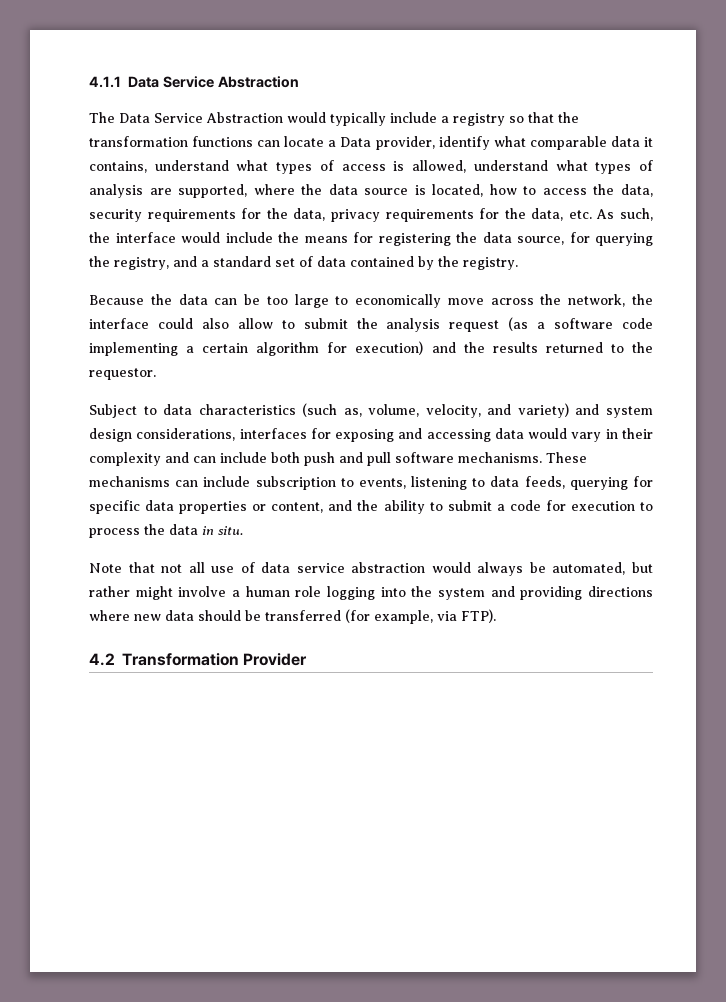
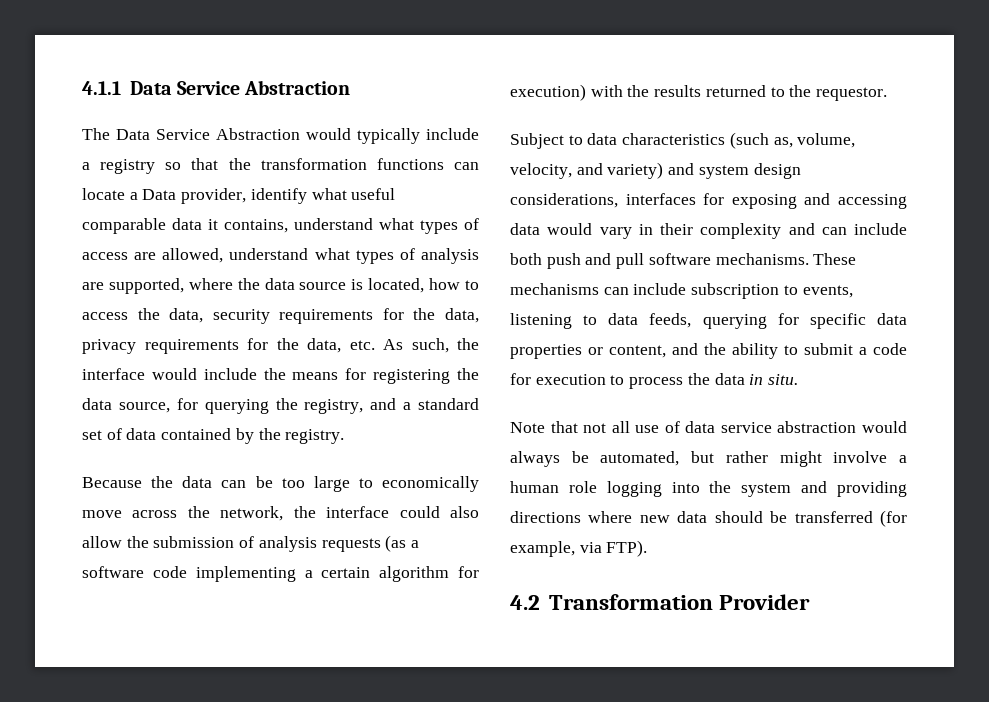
(526, 141) none -> [351,188,396,200] useful
[393,161,405,171] is -> [134,252,157,260] are
[281,318,500,332] to submit the analysis request -> [126,536,381,552] the submission of analysis requests
[431,342,456,353] and -> [590,85,623,97] with

